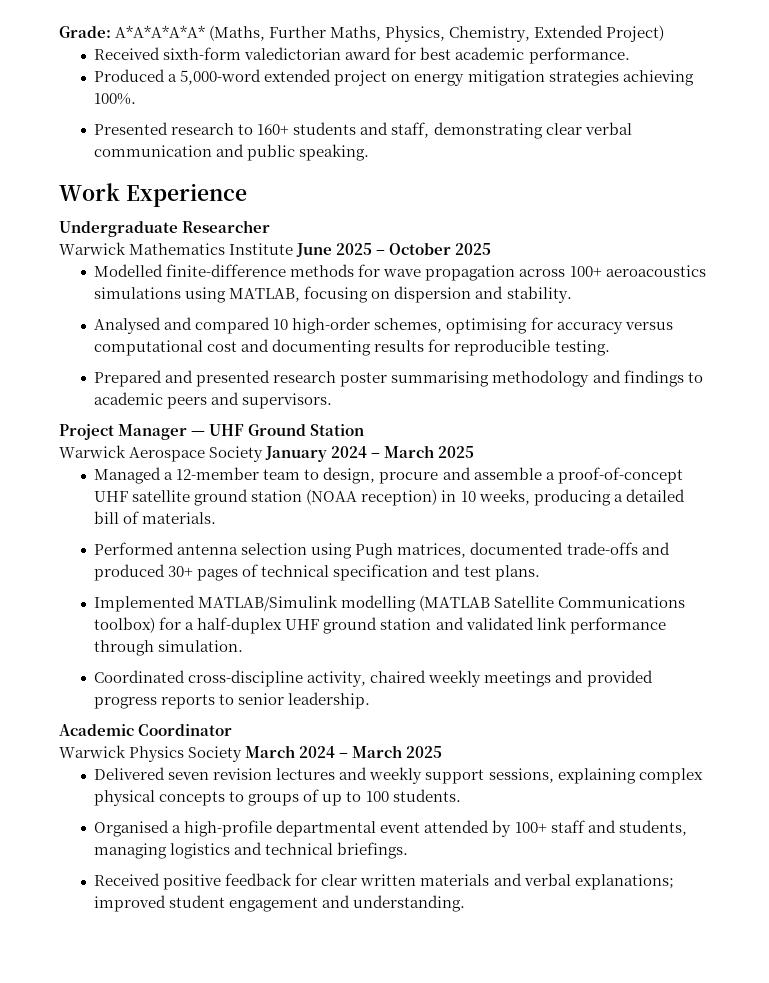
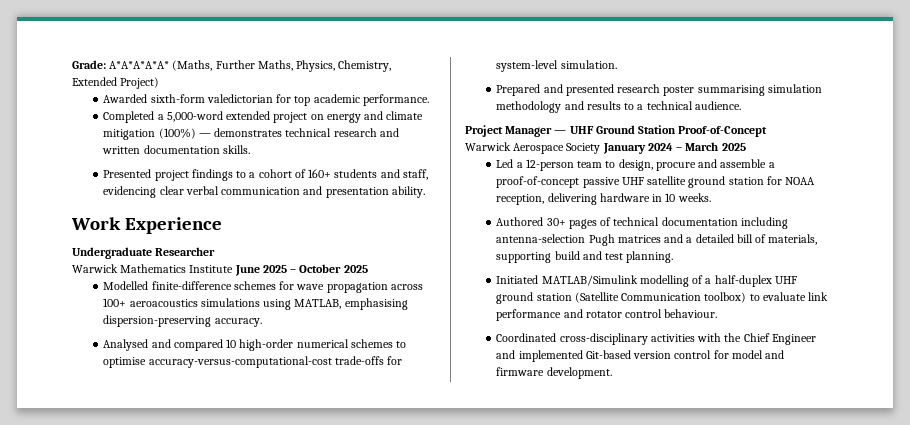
[94,47,161,60] Received -> [103,94,148,103] Awarded
[345,47,452,60] award for best -> [276,94,311,106] for top
[94,69,166,82] Produced -> [103,111,155,123] Completed
[467,70,694,86] [94,93,137,105] [94,122,254,135] mitigation strategies achieving 100%. // Presented research to -> [364,111,424,120] [103,128,399,140] [102,145,250,154] [103,169,306,181] and climate mitigation (100%) — demonstrates technical research and written documentation skills. // Presented project findings to a cohort of
[433,122,543,139] demonstrating -> [103,186,157,198] evidencing
[247,144,370,161] public speaking. -> [325,186,425,198] presentation ability.
[290,264,355,277] methods -> [233,281,276,290] schemes
[304,286,572,303] focusing on dispersion and stability. -> [344,298,408,310] [103,315,262,327] emphasising dispersion-preserving accuracy.
[374,317,673,334] [94,339,610,356] schemes, optimising for accuracy versus computational cost and documenting results for reproducible testing. -> [296,339,407,348] [103,356,403,368] [496,60,617,72] numerical schemes to optimise accuracy-versus-computational-cost trade-offs for system-level simulation.
(490, 379) none -> [767,84,822,93] simulation
[623,370,703,387] [94,392,333,409] findings to academic peers and supervisors. -> [586,101,741,110] results to a technical audience.
(365, 430) none -> [678,126,768,137] Proof-of-Concept
[94,467,260,484] Managed a 12‑member -> [496,159,574,171] Led a 12-person
(683, 475) none -> [582,177,620,188] passive
[306,489,685,506] [94,511,217,524] [94,542,670,559] [94,564,540,581] [94,595,686,612] [94,617,182,633] (NOAA reception) in 10 weeks, producing a detailed bill of materials. // Performed antenna selection using Pugh matrices, documented trade-offs and produced 30+ pages of technical specification and test plans. // Implemented MATLAB/Simulink modelling (MATLAB Satellite Communications toolbox) for -> [766,176,816,185] [496,193,711,205] [496,217,788,229] [496,234,818,246] [496,251,674,263] [496,275,704,287] for NOAA reception, delivering hardware in 10 weeks. // Authored 30+ pages of technical documentation including antenna-selection Pugh matrices and a detailed bill of materials, supporting build and test planning. // Initiated MATLAB/Simulink modelling of
[435,617,666,634] [94,640,244,656] [94,670,653,687] [94,692,371,709] [59,724,233,736] [59,745,443,762] [94,767,703,784] [94,789,461,806] [94,820,687,837] [94,842,409,859] [94,873,674,890] [94,895,466,912] and validated link performance through simulation. // Coordinated cross‑discipline activity, chaired weekly meetings and provided progress reports to senior leadership. // Academic Coordinator // Warwick Physics Society March 2024 – March 2025 // Delivered seven revision lectures and weekly support sessions, explaining complex physical concepts to groups of up to 100 students. // Organised a high‑profile departmental event attended by 100+ staff and students, managing logistics and technical briefings. // Received positive feedback for clear written materials and verbal explanations; improved student engagement and understanding. -> [574,292,829,303] [496,309,718,321] [496,333,816,345] [496,350,785,362] [496,367,612,379] (Satellite Communication toolbox) to evaluate link performance and rotator control behaviour. // Coordinated cross-disciplinary activities with the Chief Engineer and implemented Git-based version control for model and firmware development.

